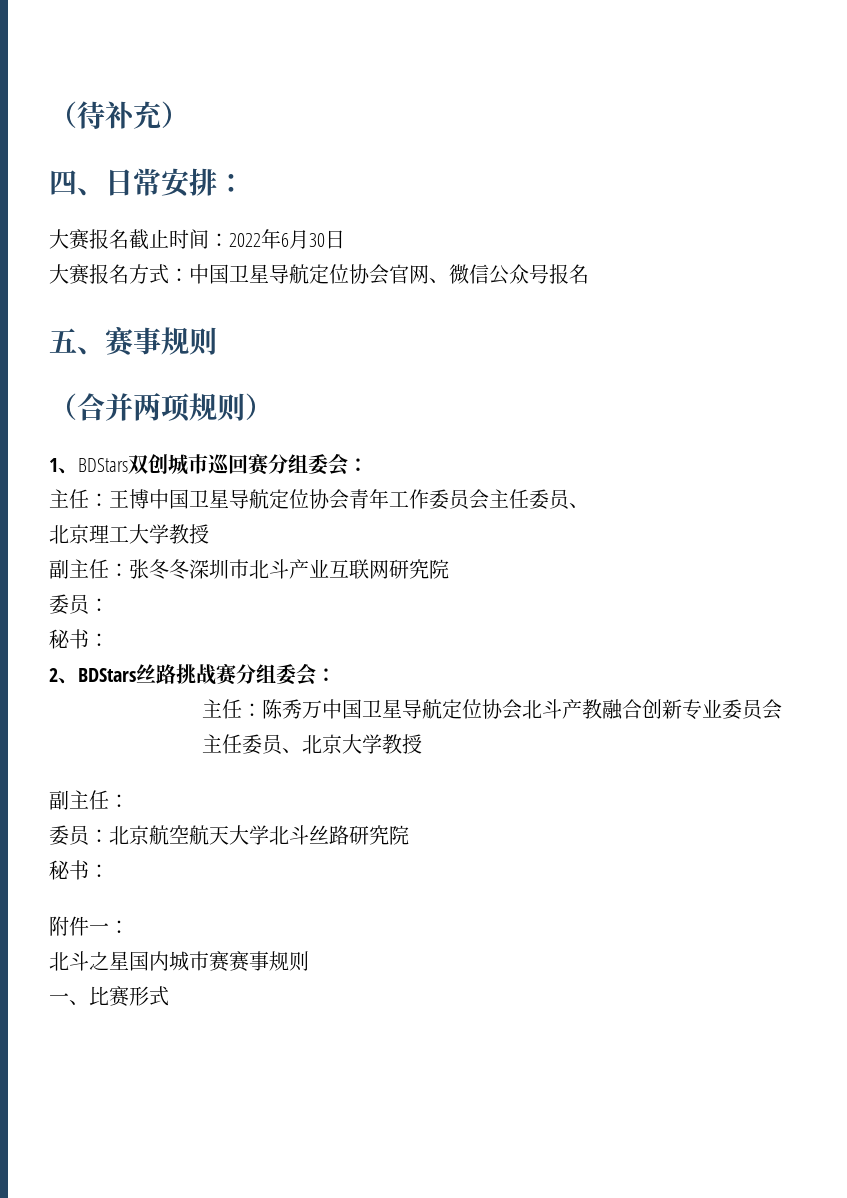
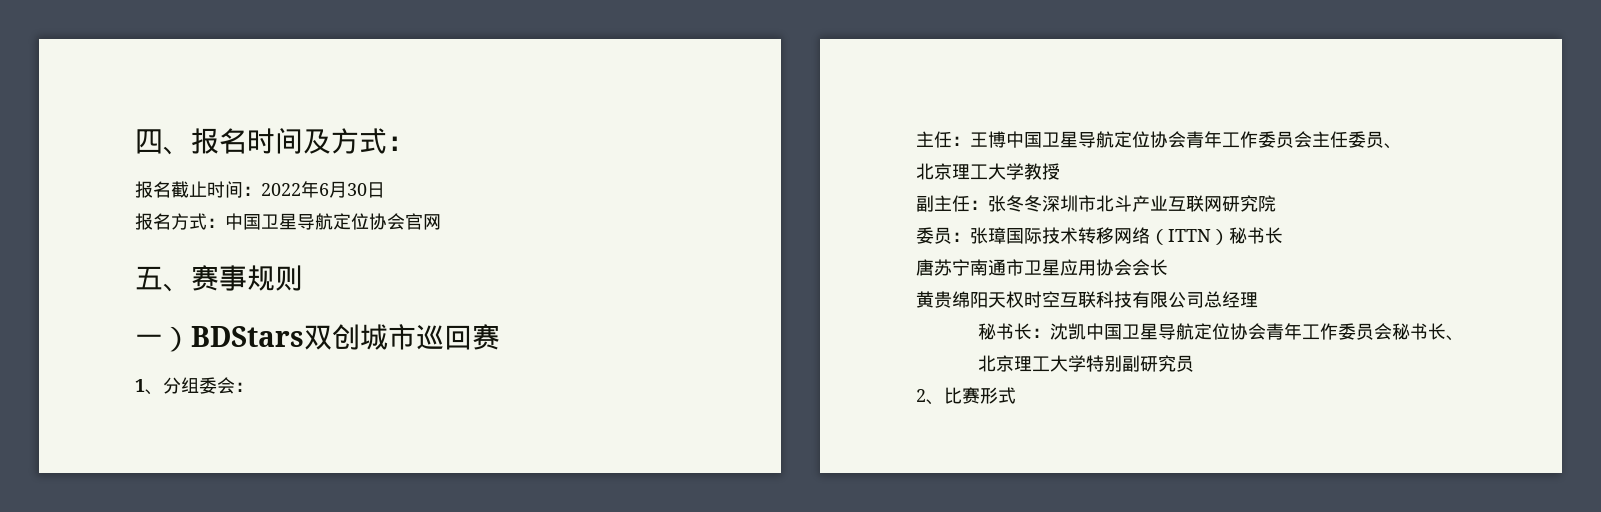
[49,101,189,129] [49,168,245,197] [49,229,89,250] （待补充） // 四、日常安排： // 大赛 -> [135,128,415,155] 四、报名时间及方式： //
[49,264,89,285] 大赛 -> (385, 190) none
[429,264,589,285] 、微信公众号报名 -> (441, 222) none
[49,393,273,422] [49,458,78,474] （合并两项规则） // 1、 -> [135,326,191,352] 一）
(270, 464) none -> [135,379,163,395] // 1、
[49,629,109,649] [49,663,336,686] [202,699,783,720] [202,734,423,755] [49,790,129,810] [49,825,409,846] [49,860,109,880] [49,916,129,936] [49,951,309,972] [49,993,69,1004] // 秘书： // 2、BDStars丝路挑战赛分组委会： // 主任：陈秀万中国卫星导航定位协会北斗产教融合创新专业委员会主任委员、北京大学教授 // 副主任： // 委员：北京航空航天大学北斗丝路研究院 // 秘书： // 附件一： // 北斗之星国内城市赛赛事规则 // 一 -> [970,227,1283,245] [916,259,1168,276] [916,291,1258,308] [978,323,1465,341] [978,355,1195,372] [916,389,926,402] 张璋国际技术转移网络（ITTN）秘书长 // 唐苏宁南通市卫星应用协会会长 // 黄贵绵阳天权时空互联科技有限公司总经理 // 秘书长：沈凯中国卫星导航定位协会青年工作委员会秘书长、北京理工大学特别副研究员 // 2

